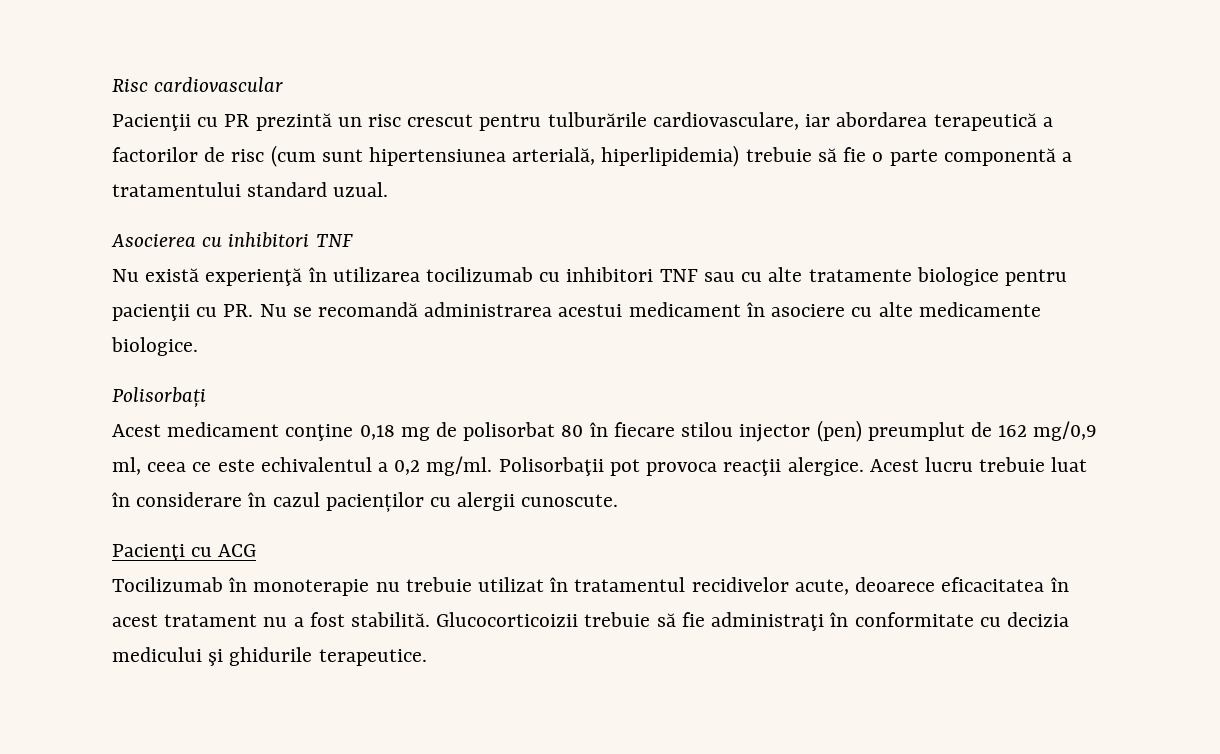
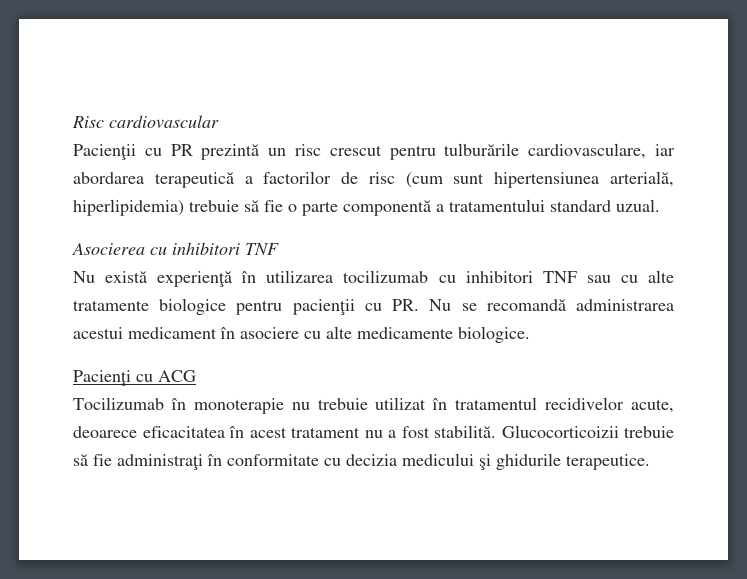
[112,387,206,407] [112,420,1098,442] [112,456,1088,476] [112,492,619,513] // Polisorbați // Acest medicament conţine 0,18 mg de polisorbat 80 în fiecare stilou injector (pen) preumplut de 162 mg/0,9 ml, ceea ce este echivalentul a 0,2 mg/ml. Polisorbaţii pot provoca reacţii alergice. Acest lucru trebuie luat în considerare în cazul pacienților cu alergii cunoscute. -> (530, 334) none

